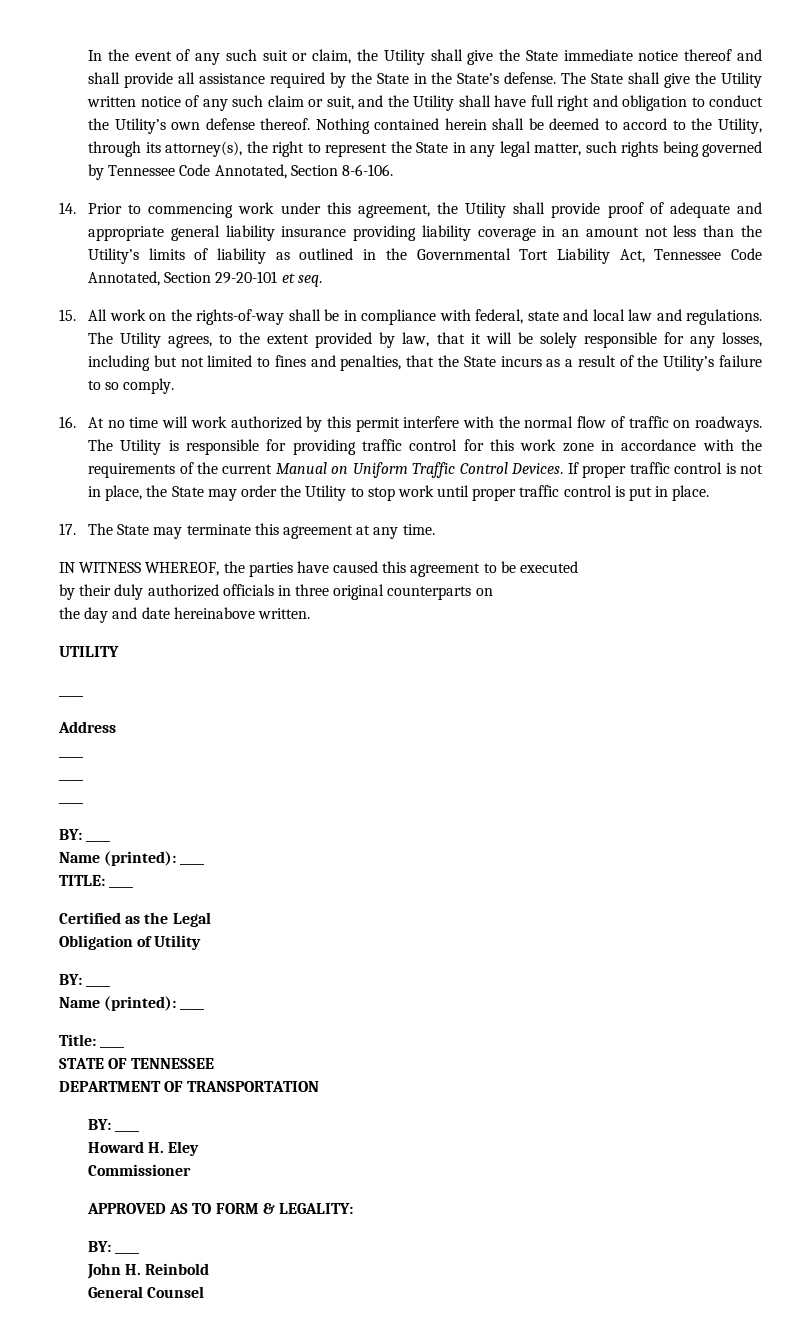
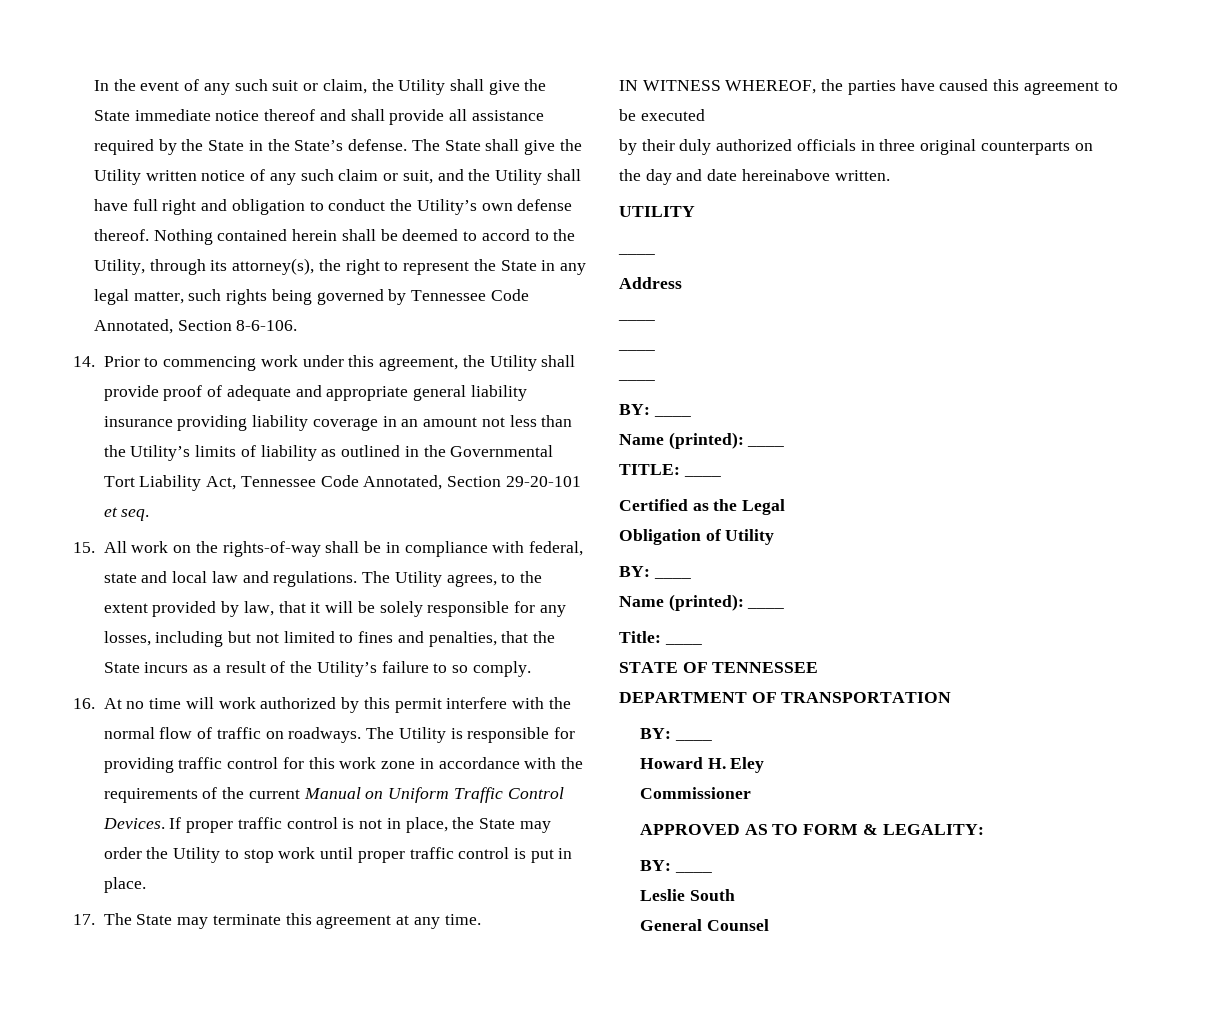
[87,1263,210,1279] John H. Reinbold -> [639,889,735,901] Leslie South

